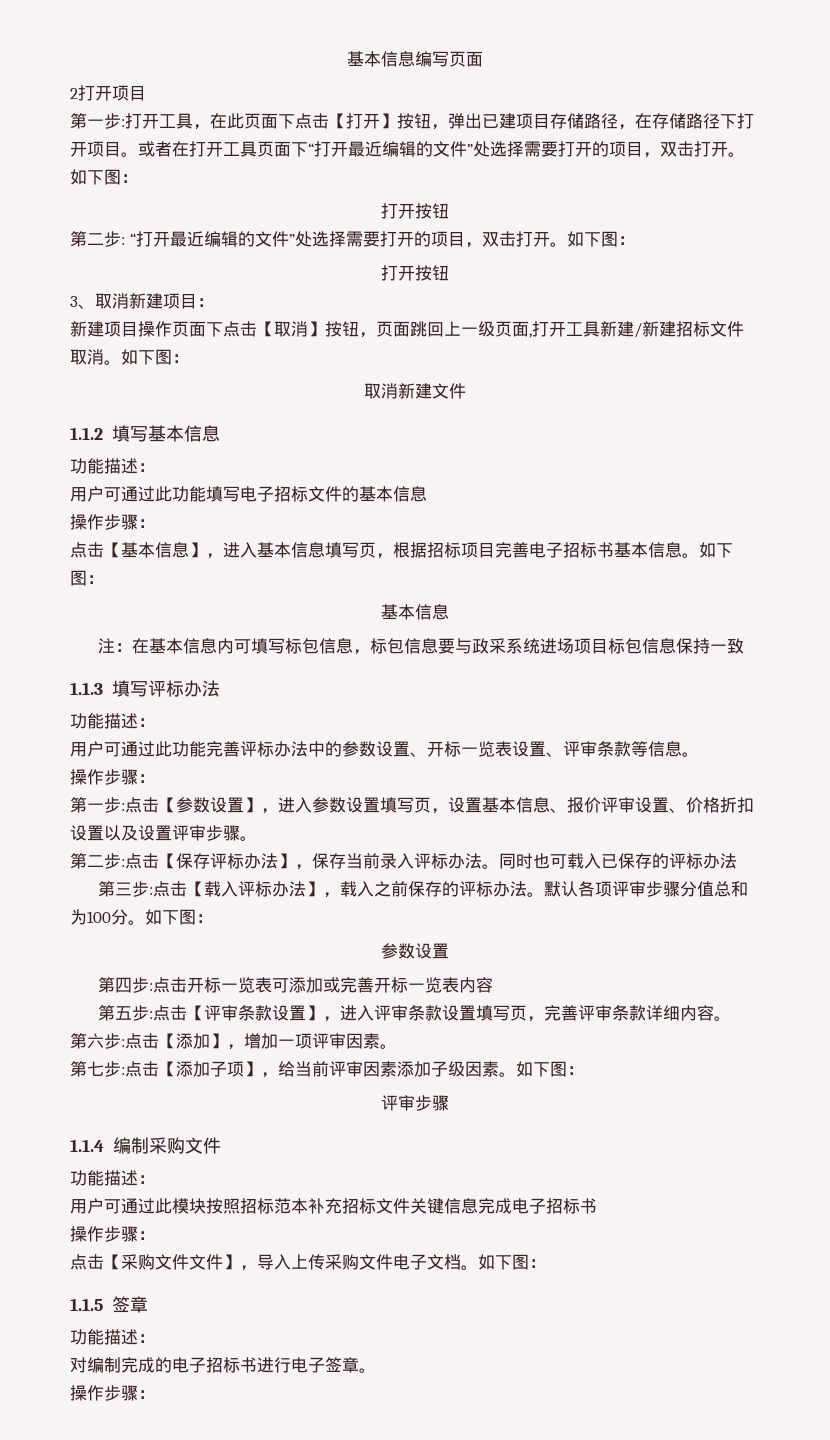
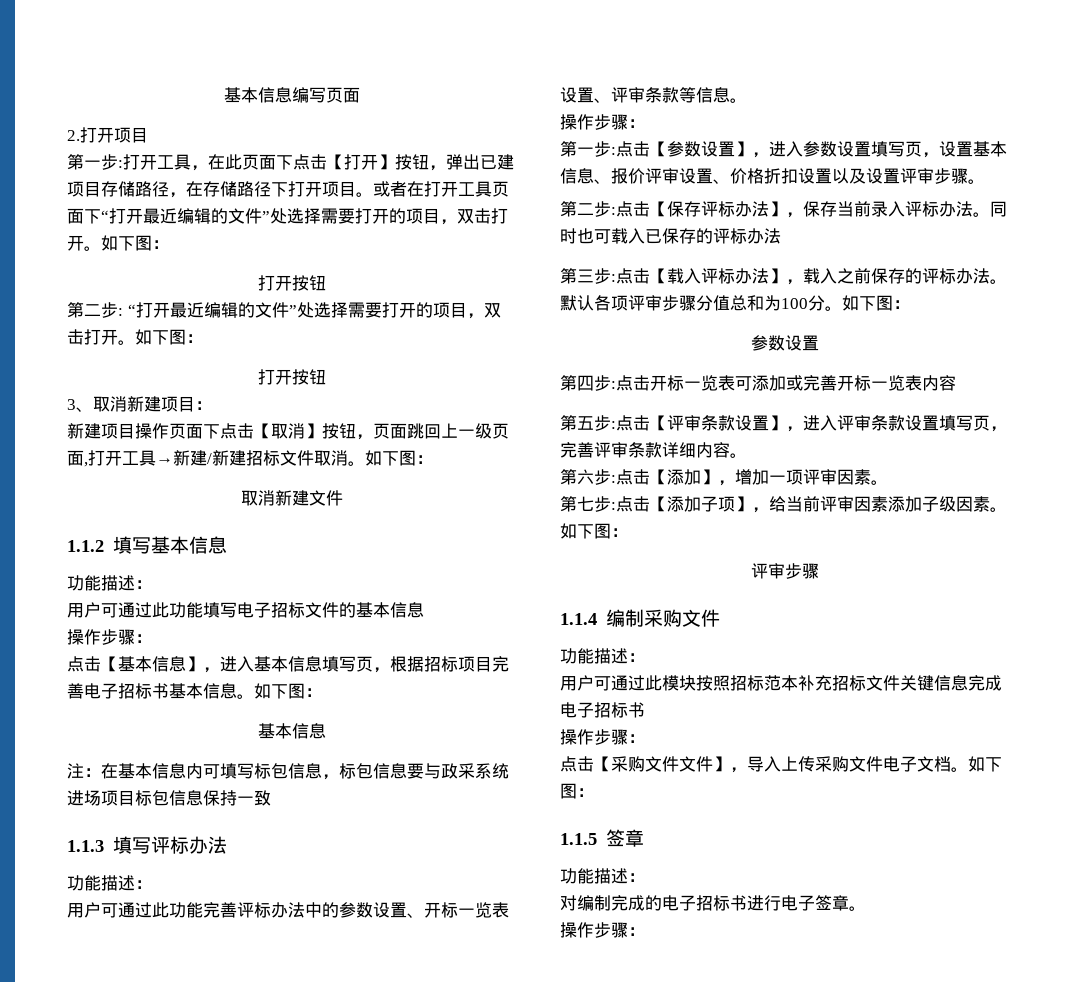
[70,88,78,99] 2 -> [67,130,80,141] 2.
(600, 329) none -> [156,458,173,464] →

